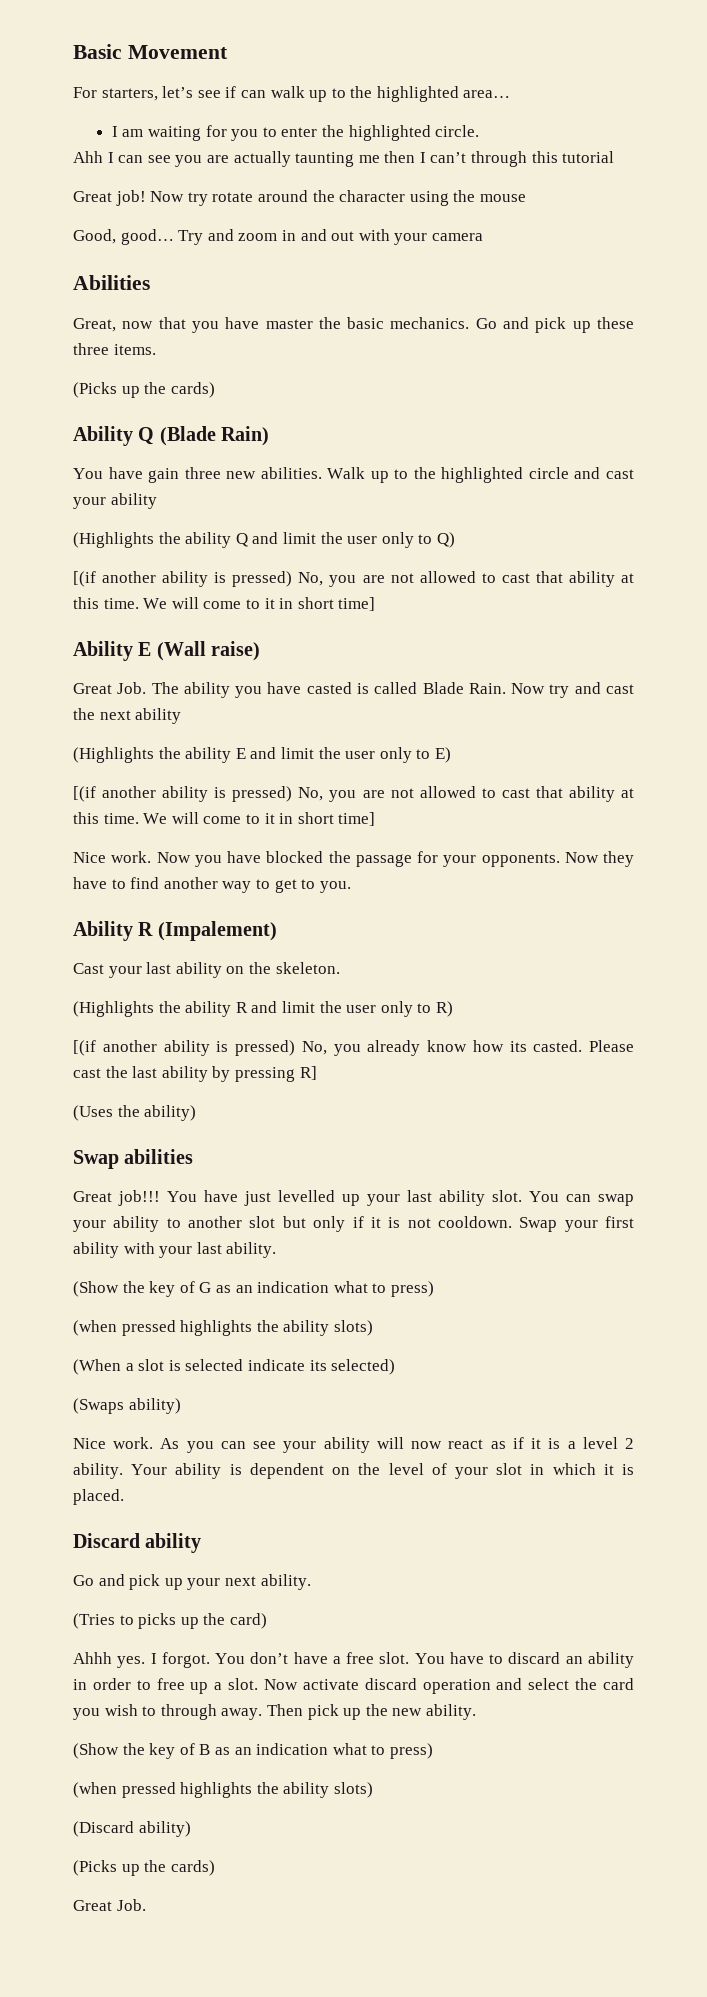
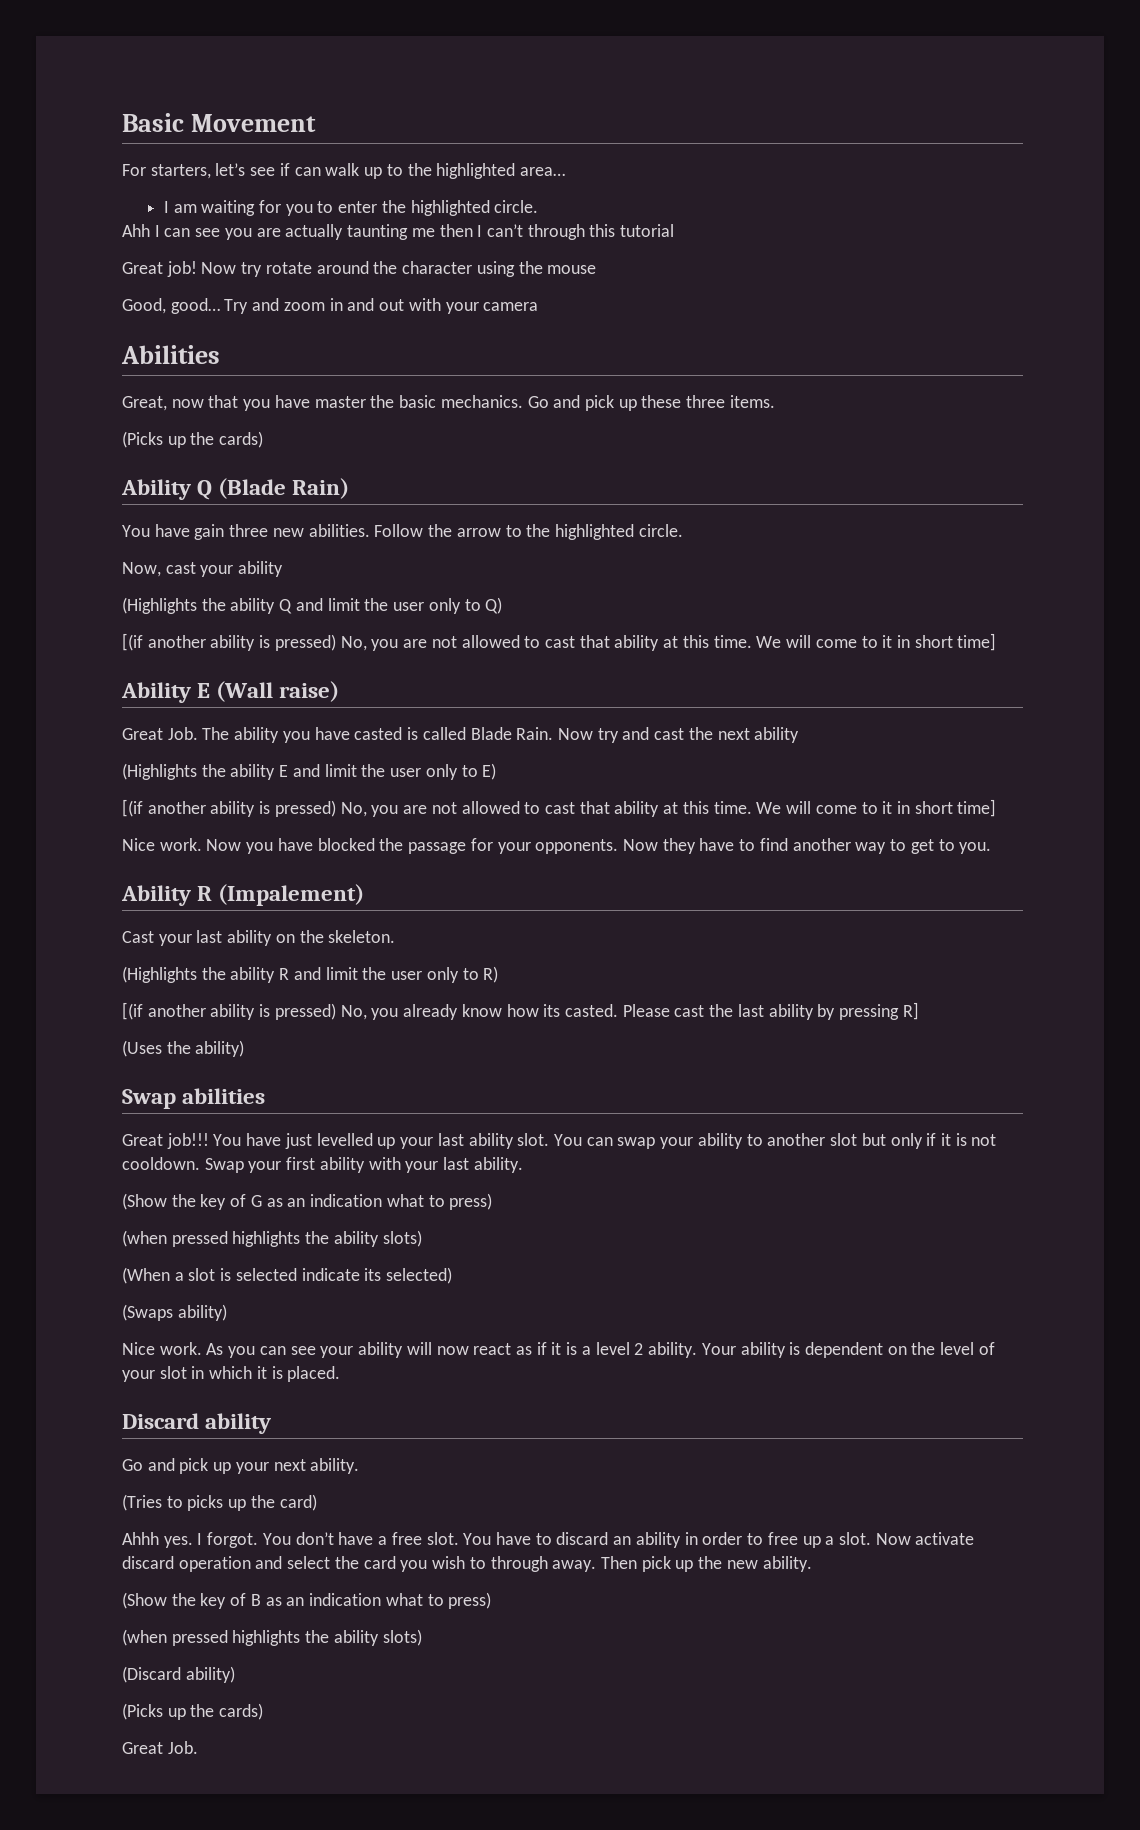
[327,467,601,483] Walk up to the highlighted circle and -> [374,524,683,540] [122,562,161,577] Follow the arrow to the highlighted circle. // Now,

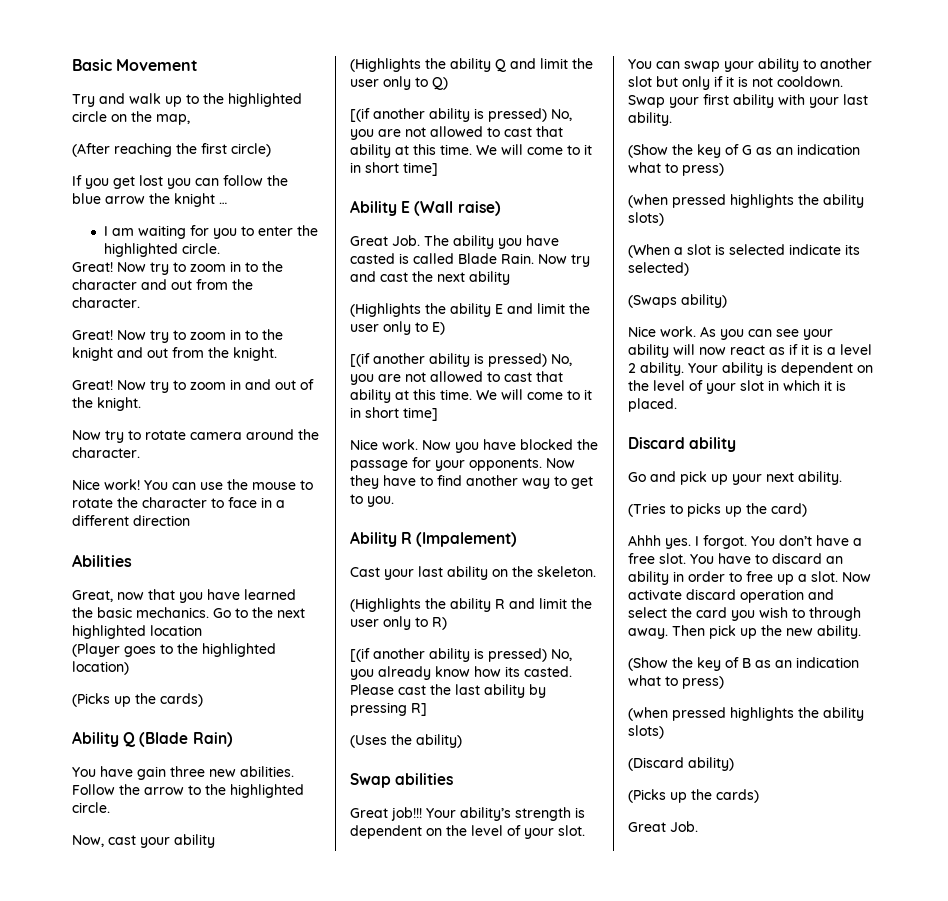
[122,163,321,179] For starters, let’s see if can -> [72,93,125,107] Try and
[519,167,565,176] area… -> [72,111,190,125] [72,143,271,157] [72,175,288,189] [72,193,227,207] circle on the map, // (After reaching the first circle) // If you get lost you can follow the blue arrow the knight …
[122,224,675,240] [122,261,597,277] [122,298,539,314] Ahh I can see you are actually taunting me then I can’t through this tutorial // Great job! Now try rotate around the character using the mouse // Good, good… Try and zoom in and out with your camera -> [72,261,283,275] [72,279,253,290] [72,297,140,308] [72,329,283,343] [72,347,277,361] [72,379,314,393] [72,397,141,411] [72,429,319,443] [72,447,140,458] [72,479,313,490] [72,497,285,508] [72,515,190,526] Great! Now try to zoom in to the character and out from the character. // Great! Now try to zoom in to the knight and out from the knight. // Great! Now try to zoom in and out of the knight. // Now try to rotate camera around the character. // Nice work! You can use the mouse to rotate the character to face in a different direction
[314,396,366,408] master -> [244,589,296,600] learned
[553,395,775,411] and pick up these three items. -> [235,607,305,618] [72,625,202,639] [72,643,276,657] [72,661,129,675] to the next highlighted location // (Player goes to the highlighted location)
[213,1133,514,1149] You have just levelled up your last ability -> [426,807,585,821] [350,825,554,839] Your ability’s strength is dependent on the level of your

